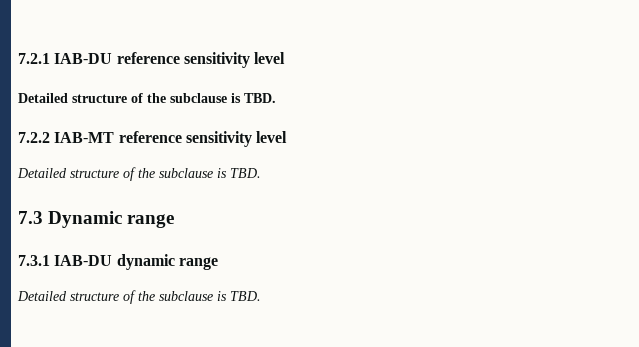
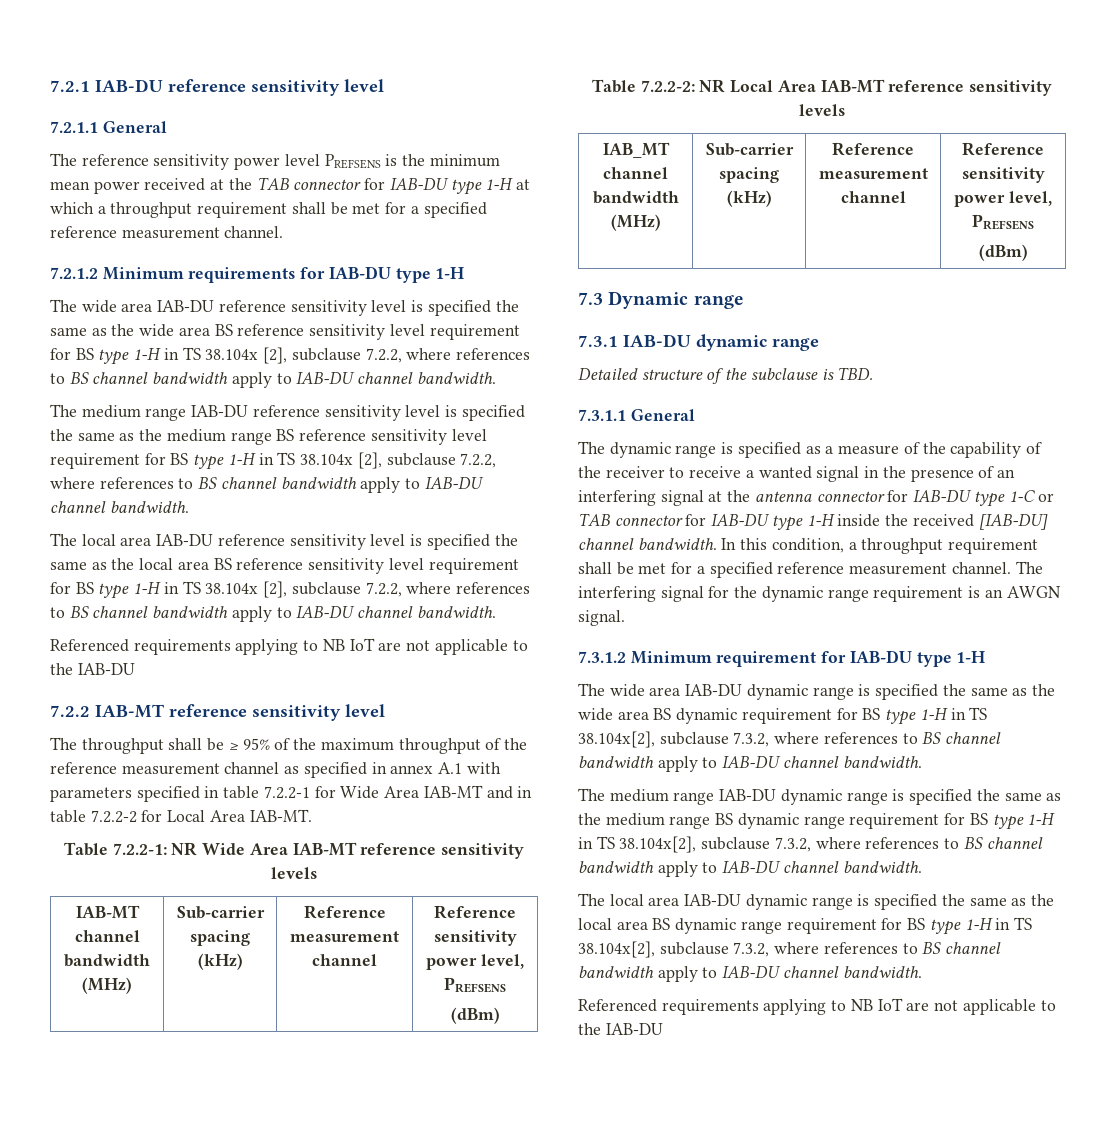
[18,93,276,103] Detailed structure of the subclause is TBD. -> [50,121,167,133] [50,153,500,170] [50,177,530,195] [50,202,487,218] [50,226,284,239] [50,266,465,283] [50,299,519,316] [50,324,520,340] [50,347,530,365] [50,372,496,388] [50,404,525,421] [50,429,487,445] [50,452,497,470] [50,477,484,493] [50,501,189,513] [50,533,518,550] [50,558,519,574] [50,581,530,599] [50,606,496,622] [50,638,528,655] [50,663,135,675] 7.2.1.1 General // The reference sensitivity power level PREFSENS is the minimum mean power received at the TAB connector for IAB-DU type 1-H at which a throughput requirement shall be met for a specified reference measurement channel. // 7.2.1.2 Minimum requirements for IAB-DU type 1-H // The wide area IAB-DU reference sensitivity level is specified the same as the wide area BS reference sensitivity level requirement for BS type 1-H in TS 38.104x [2], subclause 7.2.2, where references to BS channel bandwidth apply to IAB-DU channel bandwidth. // The medium range IAB-DU reference sensitivity level is specified the same as the medium range BS reference sensitivity level requirement for BS type 1-H in TS 38.104x [2], subclause 7.2.2, where references to BS channel bandwidth apply to IAB-DU channel bandwidth. // The local area IAB-DU reference sensitivity level is specified the same as the local area BS reference sensitivity level requirement for BS type 1-H in TS 38.104x [2], subclause 7.2.2, where references to BS channel bandwidth apply to IAB-DU channel bandwidth. // Referenced requirements applying to NB IoT are not applicable to the IAB-DU
[17,167,261,181] Detailed structure of the subclause is TBD. -> [50,737,527,754] [50,762,501,778] [50,785,533,802] [50,809,312,823] [63,842,525,859] [271,867,317,879] [75,905,140,919] [74,930,140,942] [64,954,150,967] [82,977,132,994] [176,906,265,919] [190,930,250,946] [197,953,243,970] [303,905,386,919] [290,931,399,942] [312,954,377,966] [434,905,516,919] [433,930,517,946] [426,954,524,970] [444,977,506,993] [450,1007,500,1024] [591,79,1053,96] [799,104,845,116] [602,142,670,158] [603,167,668,179] [592,191,679,204] [610,214,661,231] [705,143,794,156] [719,167,779,183] [726,190,772,207] [832,142,914,156] [818,168,928,179] [840,191,906,203] [962,142,1044,156] [961,167,1045,183] [954,191,1052,207] [972,214,1034,230] [978,244,1028,261] The throughput shall be ≥ 95% of the maximum throughput of the reference measurement channel as specified in annex A.1 with parameters specified in table 7.2.2-1 for Wide Area IAB-MT and in table 7.2.2-2 for Local Area IAB-MT. // Table 7.2.2-1: NR Wide Area IAB-MT reference sensitivity levels // IAB-MT channel bandwidth (MHz) | Sub-carrier spacing (kHz) | Reference measurement channel | Reference sensitivity power level, PREFSENS // (dBm) // Table 7.2.2-2: NR Local Area IAB-MT reference sensitivity levels // IAB_MT channel bandwidth (MHz) | Sub-carrier spacing (kHz) | Reference measurement channel | Reference sensitivity power level, PREFSENS // (dBm)
(261, 296) none -> [578,409,695,421] [578,441,1042,458] [578,466,1015,482] [578,490,1055,507] [578,513,1048,531] [578,538,1039,554] [578,561,1043,578] [578,586,1061,602] [578,610,625,626] [578,650,986,667] [578,683,1055,700] [578,707,988,725] [578,731,1002,748] [578,756,922,772] [578,788,1062,805] [578,813,1056,830] [578,836,1043,853] [578,861,922,877] [578,893,1054,910] [578,917,1032,935] [578,941,1002,958] [578,966,922,982] [578,998,1056,1015] [578,1023,663,1035] // 7.3.1.1 General // The dynamic range is specified as a measure of the capability of the receiver to receive a wanted signal in the presence of an interfering signal at the antenna connector for IAB-DU type 1-C or TAB connector for IAB-DU type 1-H inside the received [IAB-DU] channel bandwidth. In this condition, a throughput requirement shall be met for a specified reference measurement channel. The interfering signal for the dynamic range requirement is an AWGN signal. // 7.3.1.2 Minimum requirement for IAB-DU type 1-H // The wide area IAB-DU dynamic range is specified the same as the wide area BS dynamic requirement for BS type 1-H in TS 38.104x[2], subclause 7.3.2, where references to BS channel bandwidth apply to IAB-DU channel bandwidth. // The medium range IAB-DU dynamic range is specified the same as the medium range BS dynamic range requirement for BS type 1-H in TS 38.104x[2], subclause 7.3.2, where references to BS channel bandwidth apply to IAB-DU channel bandwidth. // The local area IAB-DU dynamic range is specified the same as the local area BS dynamic range requirement for BS type 1-H in TS 38.104x[2], subclause 7.3.2, where references to BS channel bandwidth apply to IAB-DU channel bandwidth. // Referenced requirements applying to NB IoT are not applicable to the IAB-DU

